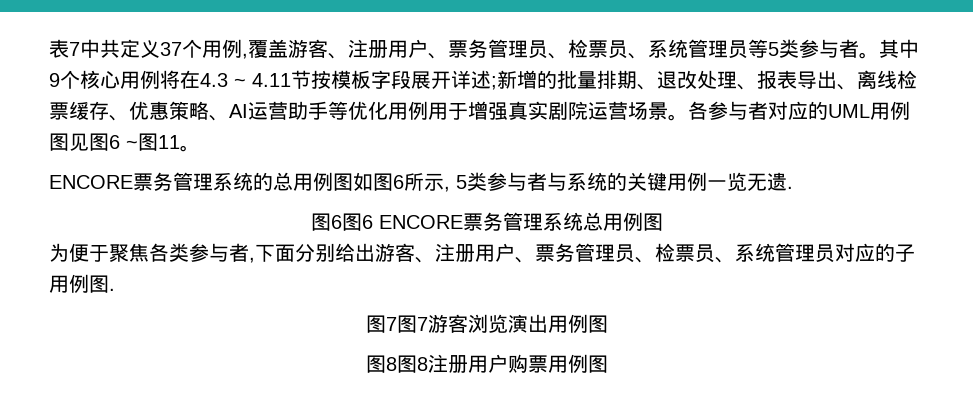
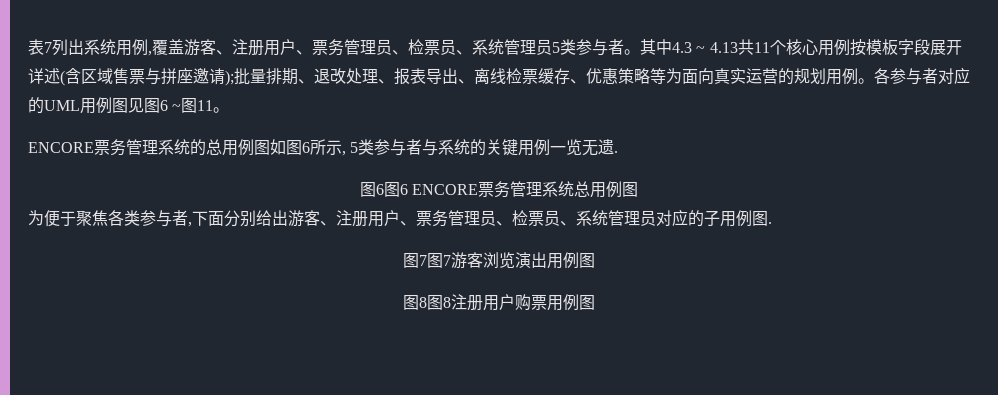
[80,39,202,58] 中共定义37个 -> [52,39,116,56] 列出系统
[748,39,768,58] 等 -> (552, 47) none
[49,70,311,89] 9个核心用例将在4.3 ~ 4.11节 -> [672,39,850,56] 4.3 ~ 4.13共11个核心用例
[491,70,557,90] ;新增的 -> [60,68,234,86] (含区域售票与拼座邀请);
[209,101,668,121] 、AI运营助手等优化用例用于增强真实剧院运营场景 -> [650,68,858,85] 等为面向真实运营的规划用例

